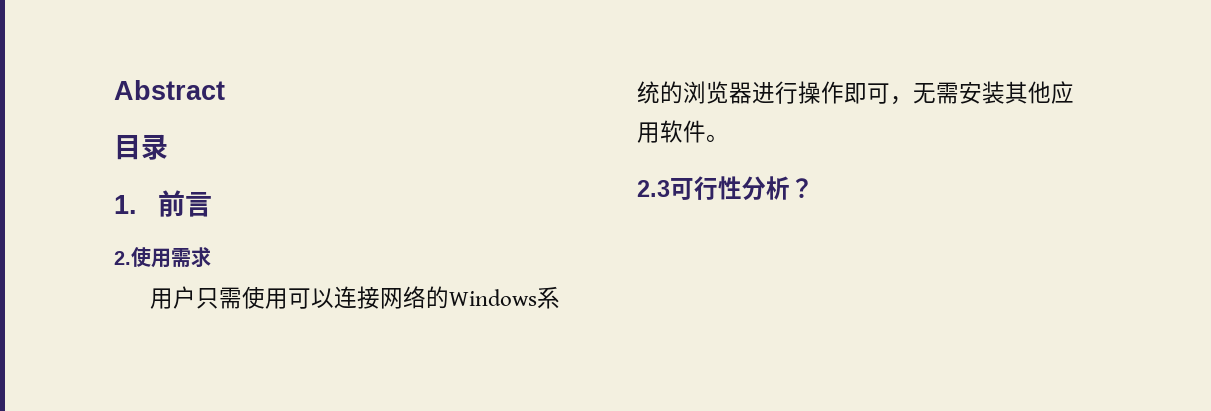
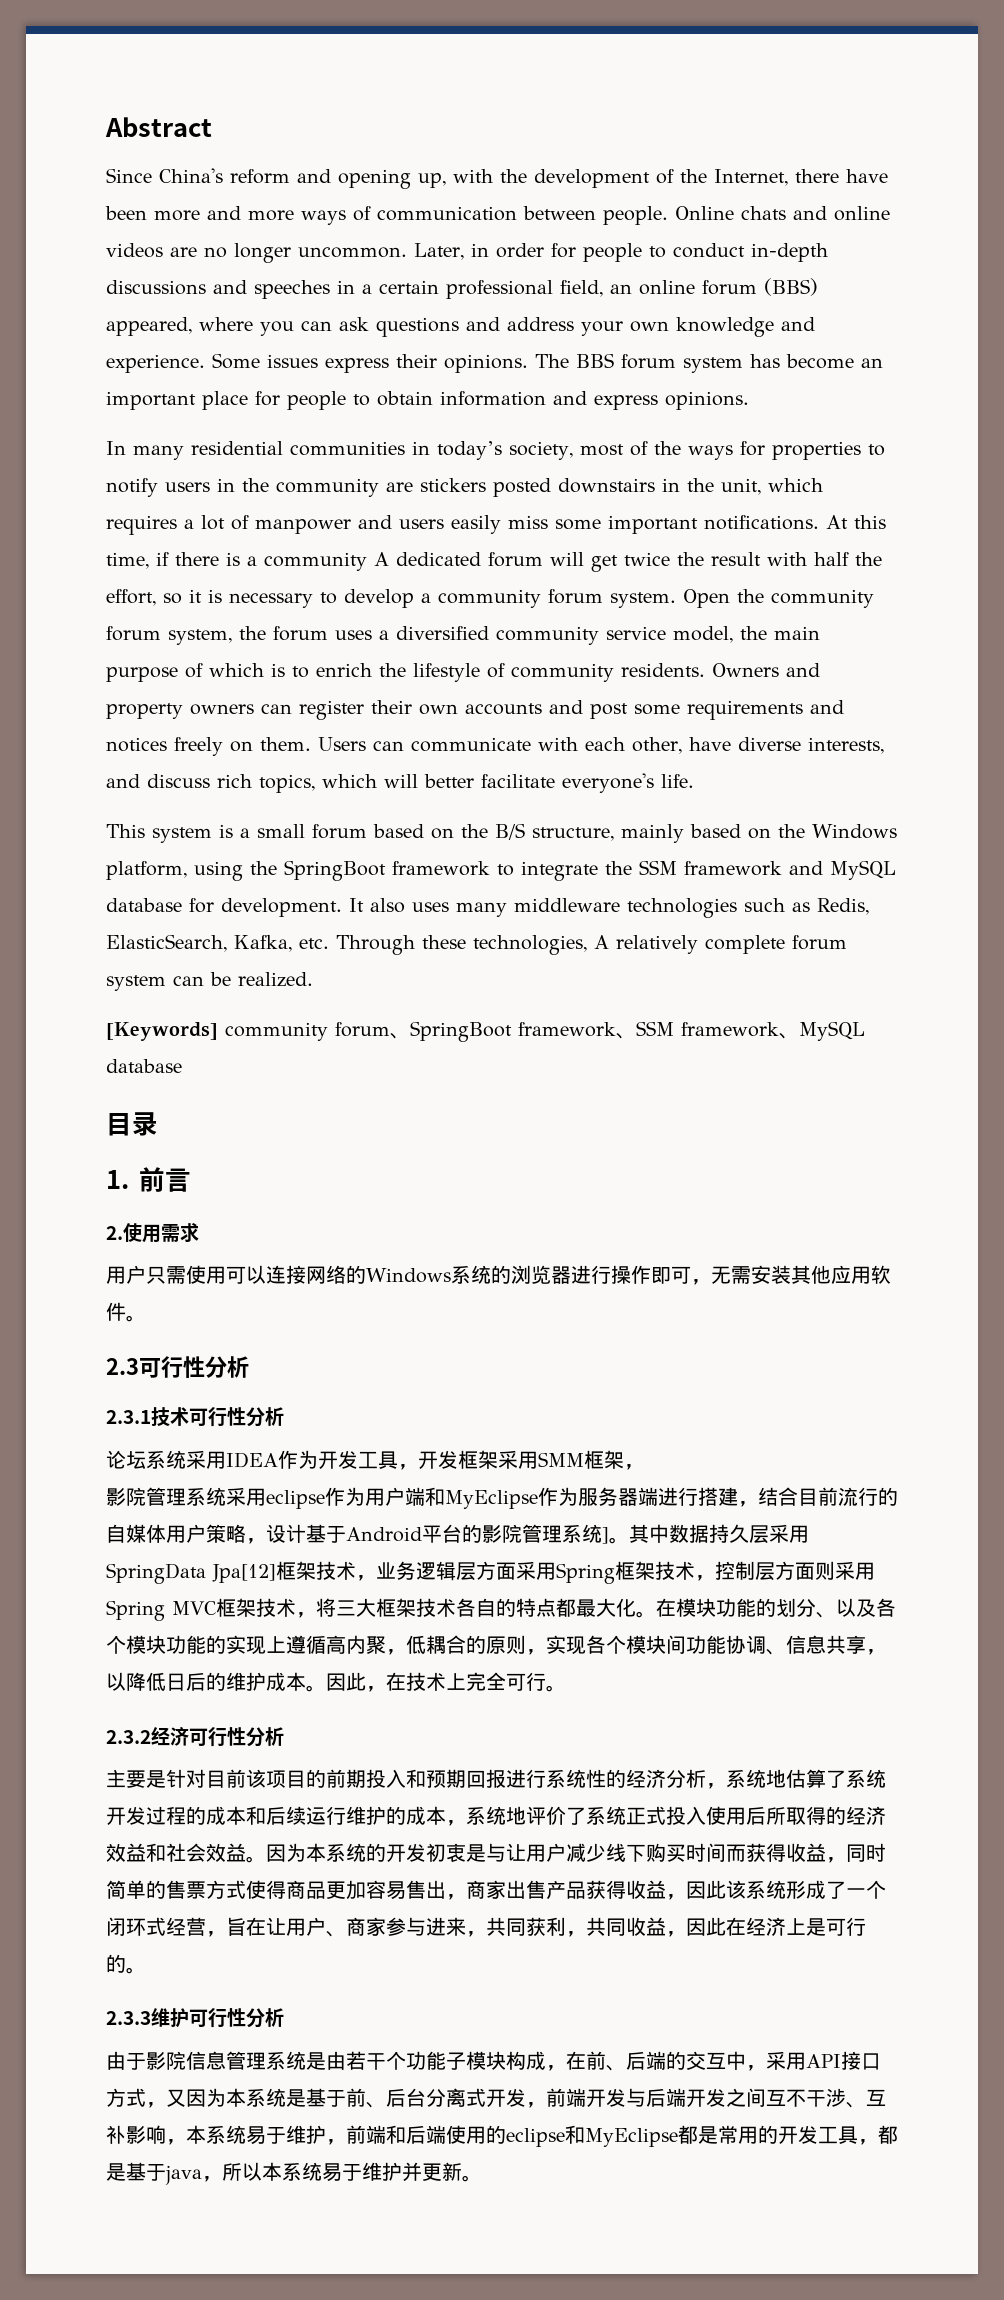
(225, 90) none -> [106,168,888,189] [105,206,890,225] [106,243,828,263] [106,278,818,299] [106,317,815,337] [106,353,883,373] [106,391,749,410] [106,441,885,460] [106,478,823,497] [106,515,886,535] [106,552,882,572] [106,589,874,608] [106,626,820,645] [106,663,820,682] [106,700,844,720] [106,737,884,756] [106,773,694,793] [106,823,897,843] [106,860,896,881] [106,898,869,918] [106,934,847,955] [106,972,313,991] [106,1021,865,1042] [106,1059,182,1073] // Since China's reform and opening up, with the development of the Internet, there have been more and more ways of communication between people. Online chats and online videos are no longer uncommon. Later, in order for people to conduct in-depth discussions and speeches in a certain professional field, an online forum (BBS) appeared, where you can ask questions and address your own knowledge and experience. Some issues express their opinions. The BBS forum system has become an important place for people to obtain information and express opinions. // In many residential communities in today’s society, most of the ways for properties to notify users in the community are stickers posted downstairs in the unit, which requires a lot of manpower and users easily miss some important notifications. At this time, if there is a community A dedicated forum will get twice the result with half the effort, so it is necessary to develop a community forum system. Open the community forum system, the forum uses a diversified community service model, the main purpose of which is to enrich the lifestyle of community residents. Owners and property owners can register their own accounts and post some requirements and notices freely on them. Users can communicate with each other, have diverse interests, and discuss rich topics, which will better facilitate everyone's life. // This system is a small forum based on the B/S structure, mainly based on the Windows platform, using the SpringBoot framework to integrate the SSM framework and MySQL database for development. It also uses many middleware technologies such as Redis, ElasticSearch, Kafka, etc. Through these technologies, A relatively complete forum system can be realized. // [Keywords] community forum、SpringBoot framework、SSM framework、MySQL database
[790,178,814,198] ？ -> [106,1407,284,1427] [106,1450,644,1470] [106,1487,898,1509] [106,1524,809,1544] [106,1561,875,1584] [106,1598,896,1621] [106,1635,886,1655] [106,1672,566,1692] [106,1726,284,1747] [106,1769,886,1789] [106,1806,886,1826] [106,1843,886,1863] [106,1880,886,1900] [106,1917,866,1937] [106,1954,146,1974] [106,2008,284,2028] [106,2051,881,2071] [106,2088,886,2108] [106,2125,898,2147] [106,2162,482,2185] // 2.3.1技术可行性分析 // 论坛系统采用IDEA作为开发工具，开发框架采用SMM框架， // 影院管理系统采用eclipse作为用户端和MyEclipse作为服务器端进行搭建，结合目前流行的自媒体用户策略，设计基于Android平台的影院管理系统]。其中数据持久层采用SpringData Jpa[12]框架技术，业务逻辑层方面采用Spring框架技术，控制层方面则采用Spring MVC框架技术，将三大框架技术各自的特点都最大化。在模块功能的划分、以及各个模块功能的实现上遵循高内聚，低耦合的原则，实现各个模块间功能协调、信息共享，以降低日后的维护成本。因此，在技术上完全可行。 // 2.3.2经济可行性分析 // 主要是针对目前该项目的前期投入和预期回报进行系统性的经济分析，系统地估算了系统开发过程的成本和后续运行维护的成本，系统地评价了系统正式投入使用后所取得的经济效益和社会效益。因为本系统的开发初衷是与让用户减少线下购买时间而获得收益，同时简单的售票方式使得商品更加容易售出，商家出售产品获得收益，因此该系统形成了一个闭环式经营，旨在让用户、商家参与进来，共同获利，共同收益，因此在经济上是可行的。 // 2.3.3维护可行性分析 // 由于影院信息管理系统是由若干个功能子模块构成，在前、后端的交互中，采用API接口方式，又因为本系统是基于前、后台分离式开发，前端开发与后端开发之间互不干涉、互补影响，本系统易于维护，前端和后端使用的eclipse和MyEclipse都是常用的开发工具，都是基于java，所以本系统易于维护并更新。

